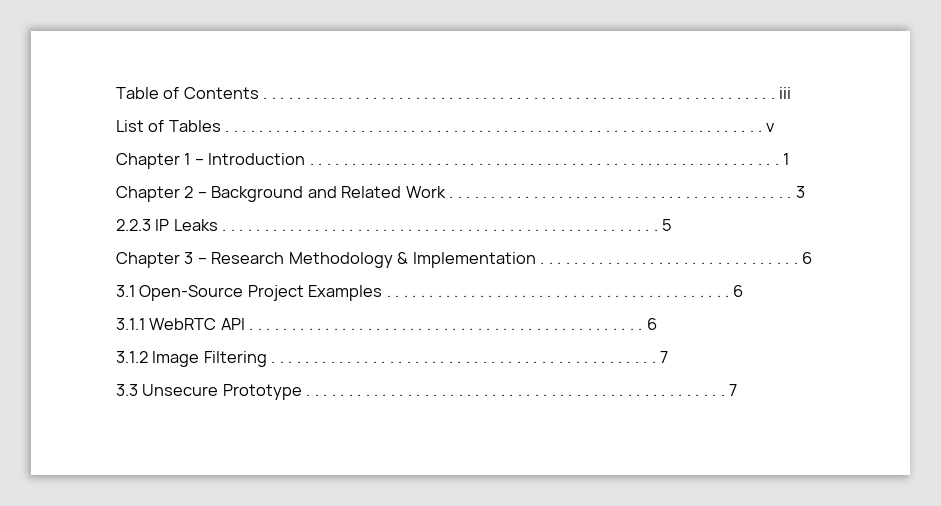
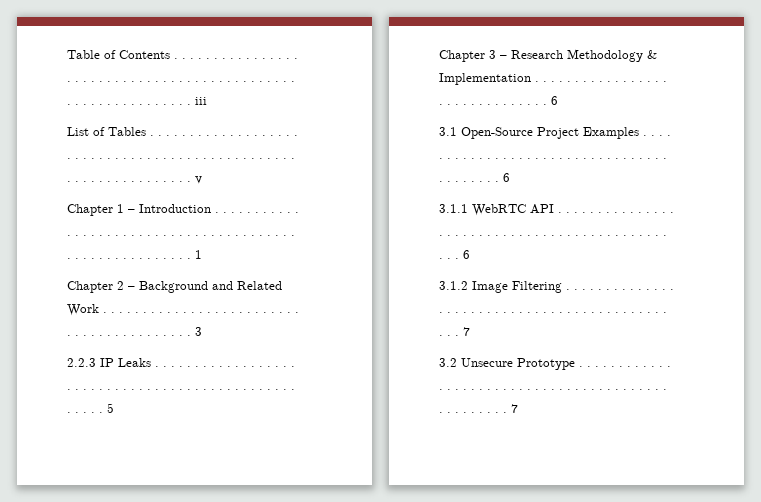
[116,384,138,396] 3.3 -> [439,358,457,367] 3.2

